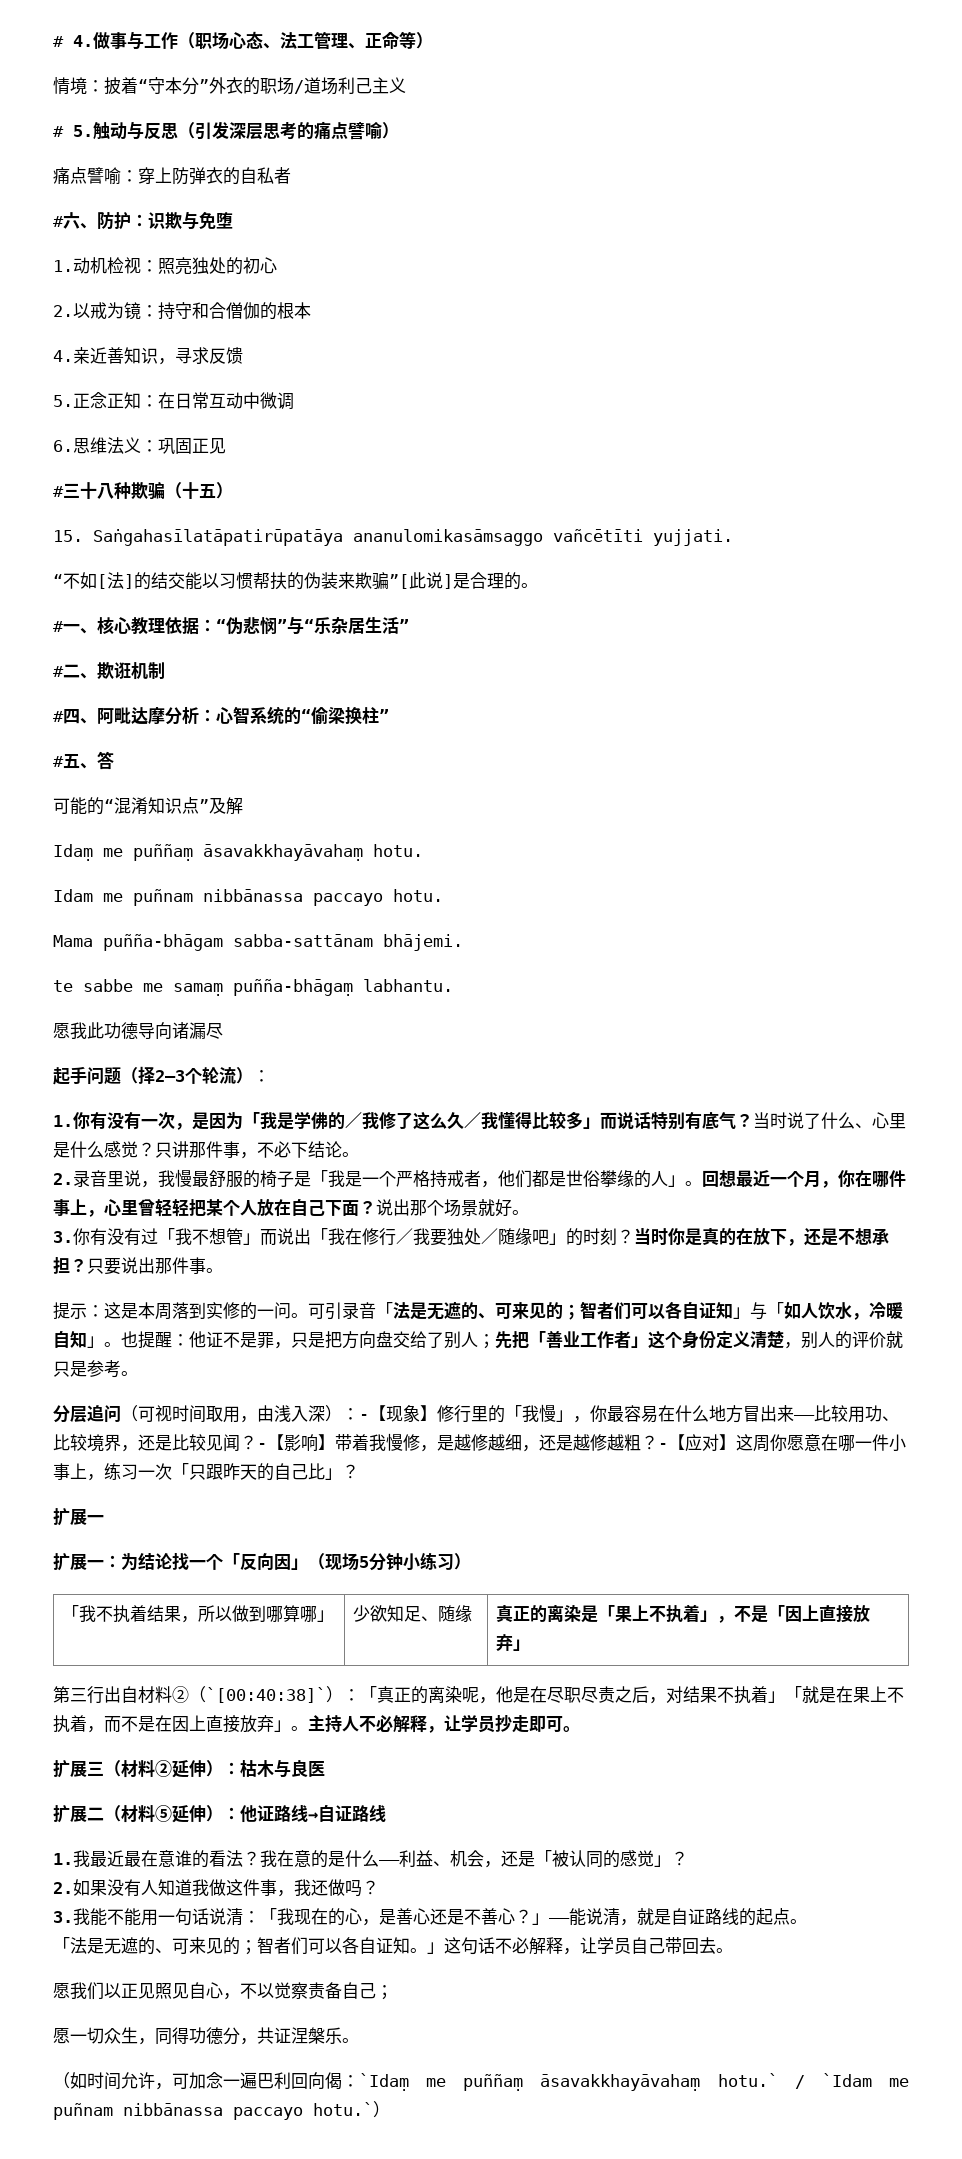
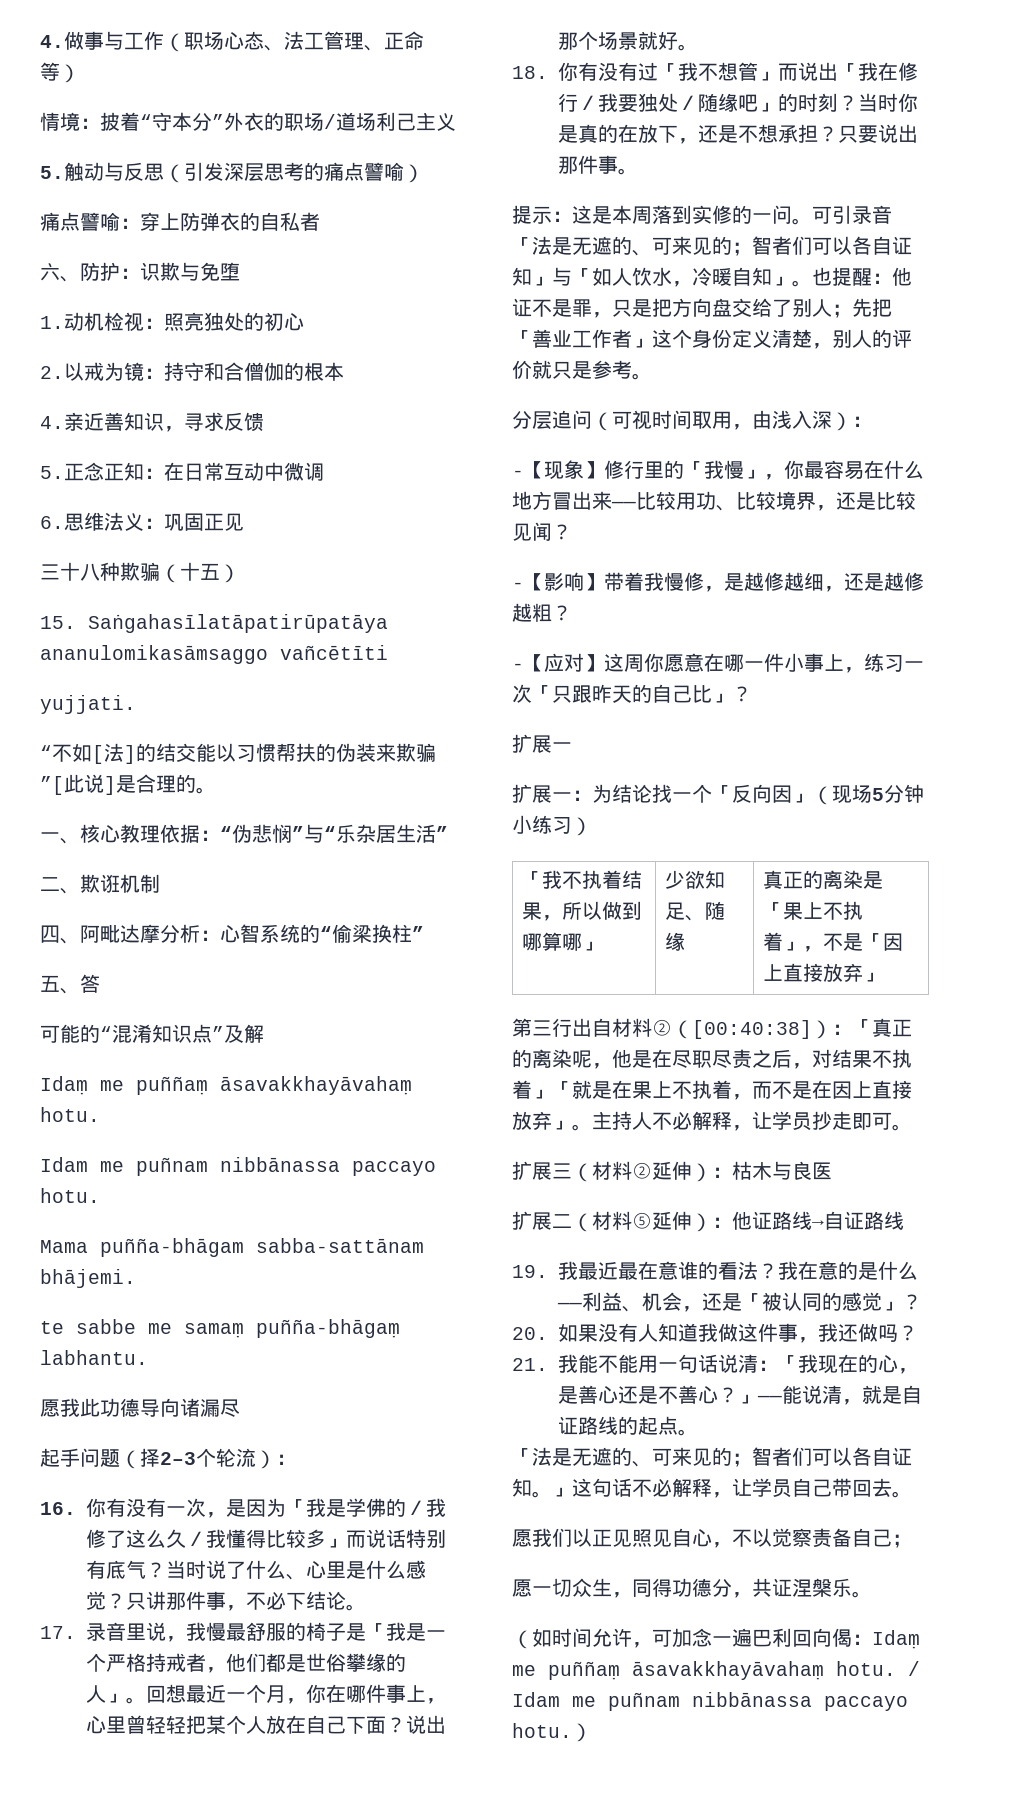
[53,36,64,47] # -> (40, 41) none
[53,126,64,137] # -> (456, 122) none
[53,216,64,227] # -> (320, 221) none
[53,486,64,497] # -> (244, 522) none
(643, 535) none -> (388, 652) //
[53,621,64,632] # -> (216, 790) none
[53,666,64,677] # -> (448, 833) none
[53,711,64,722] # -> (160, 883) none
[53,756,64,767] # -> (424, 933) none
[53,1115,73,1127] 1. -> [40,1502,76,1515] 16.
[53,1173,73,1185] 2. -> [40,1626,76,1639] 17.
[53,1231,73,1243] 3. -> [512,66,548,79] 18.
(359, 1414) none -> (872, 421) //
(257, 1442) none -> (572, 532) //
(658, 1442) none -> (572, 613) //
[206,1687,326,1703] `[00:40:38]` -> [692,1020,812,1039] [00:40:38]
[53,1853,73,1865] 1. -> [512,1265,548,1278] 19.
[53,1882,73,1894] 2. -> [512,1327,548,1340] 20.
[53,1911,73,1923] 3. -> [512,1358,548,1371] 21.
[359,2073,909,2091] [53,2102,373,2120] `Idaṃ me puññaṃ āsavakkhayāvahaṃ hotu.` / `Idam me puñnam nibbānassa paccayo hotu.` -> [872,1630,920,1649] [512,1661,920,1680] [512,1692,908,1711] [512,1723,572,1738] Idaṃ me puññaṃ āsavakkhayāvahaṃ hotu. / Idam me puñnam nibbānassa paccayo hotu.

